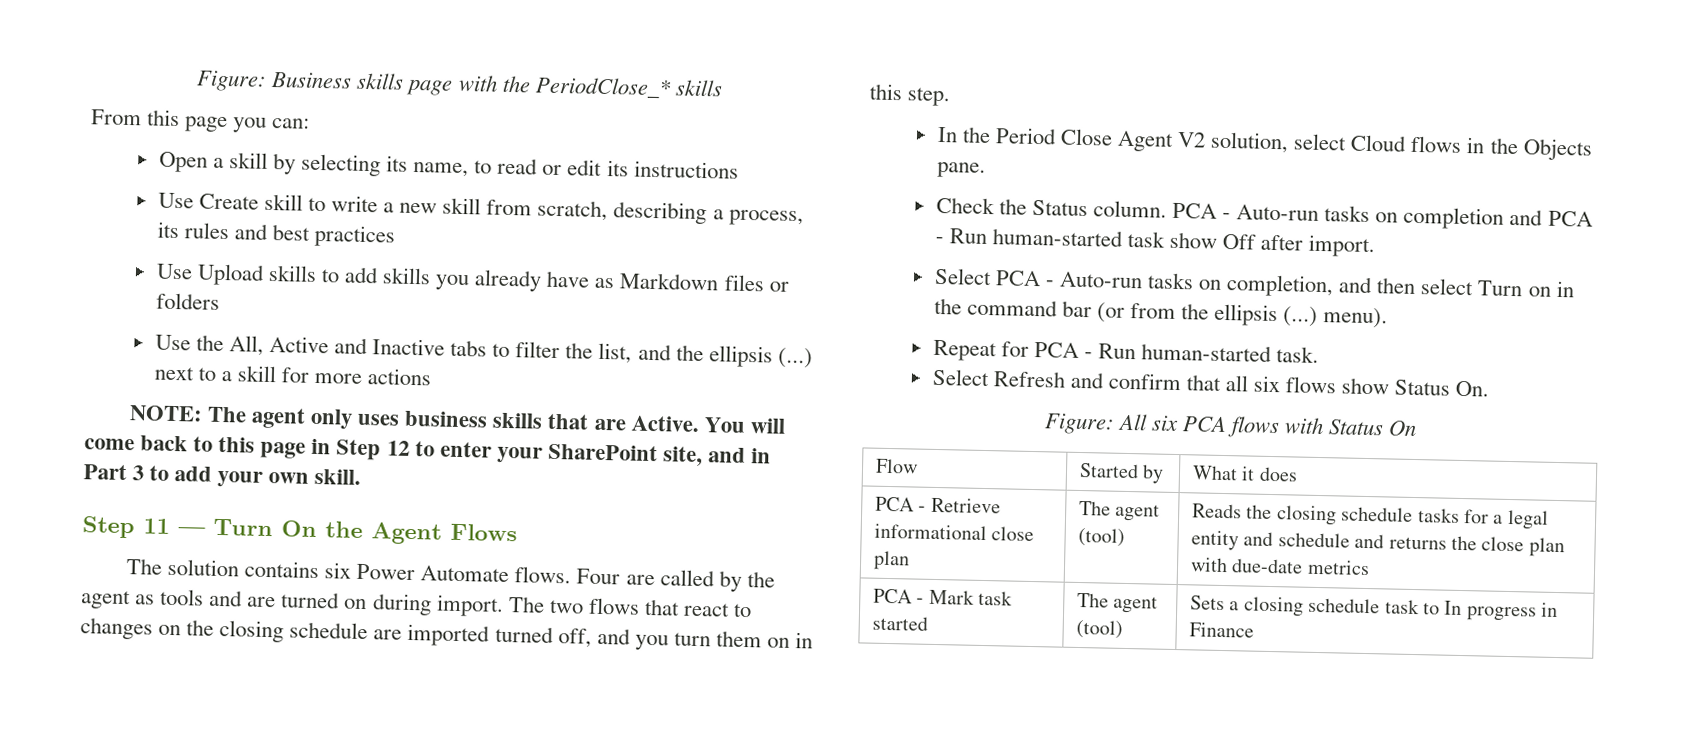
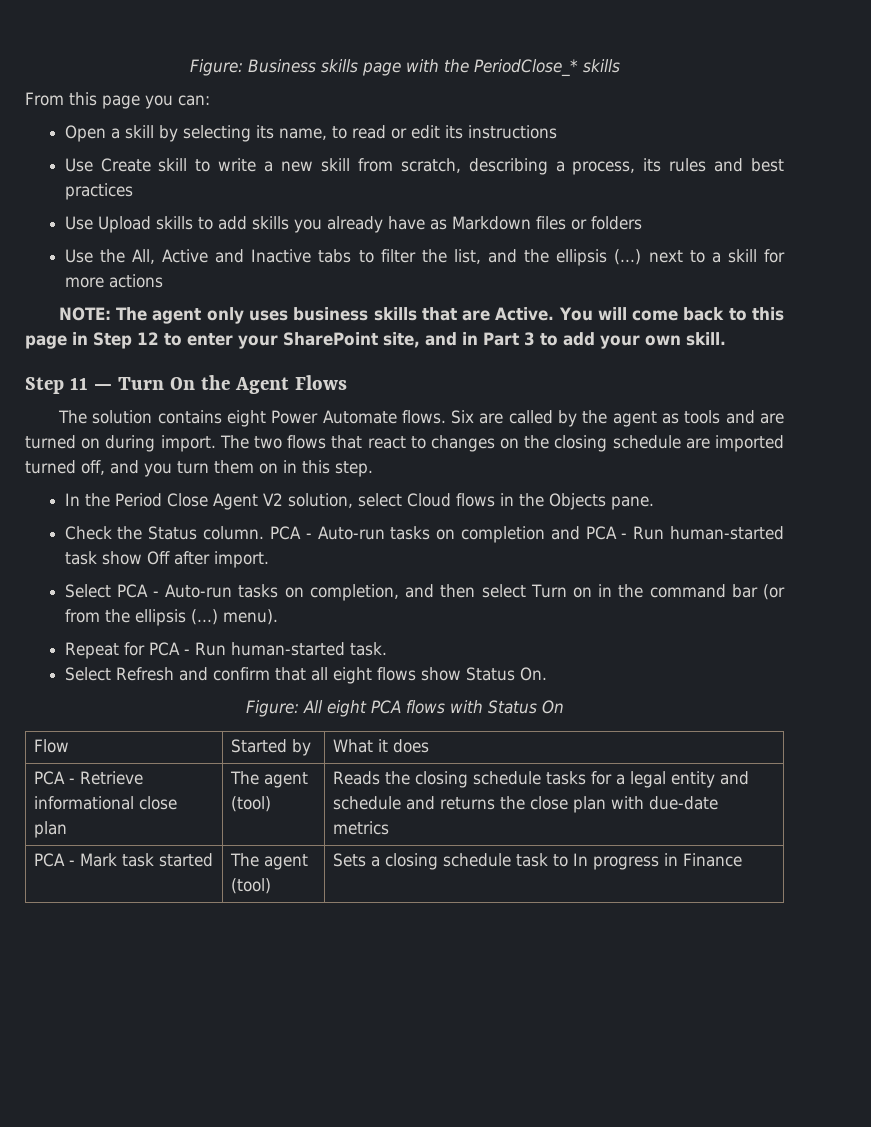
[324,562,352,579] six -> [226,410,266,427] eight
[576,568,621,585] Four -> [451,410,475,424] Six
[1253,375,1282,393] six -> [332,667,372,684] eight
[1150,415,1179,432] six -> [326,700,367,717] eight

